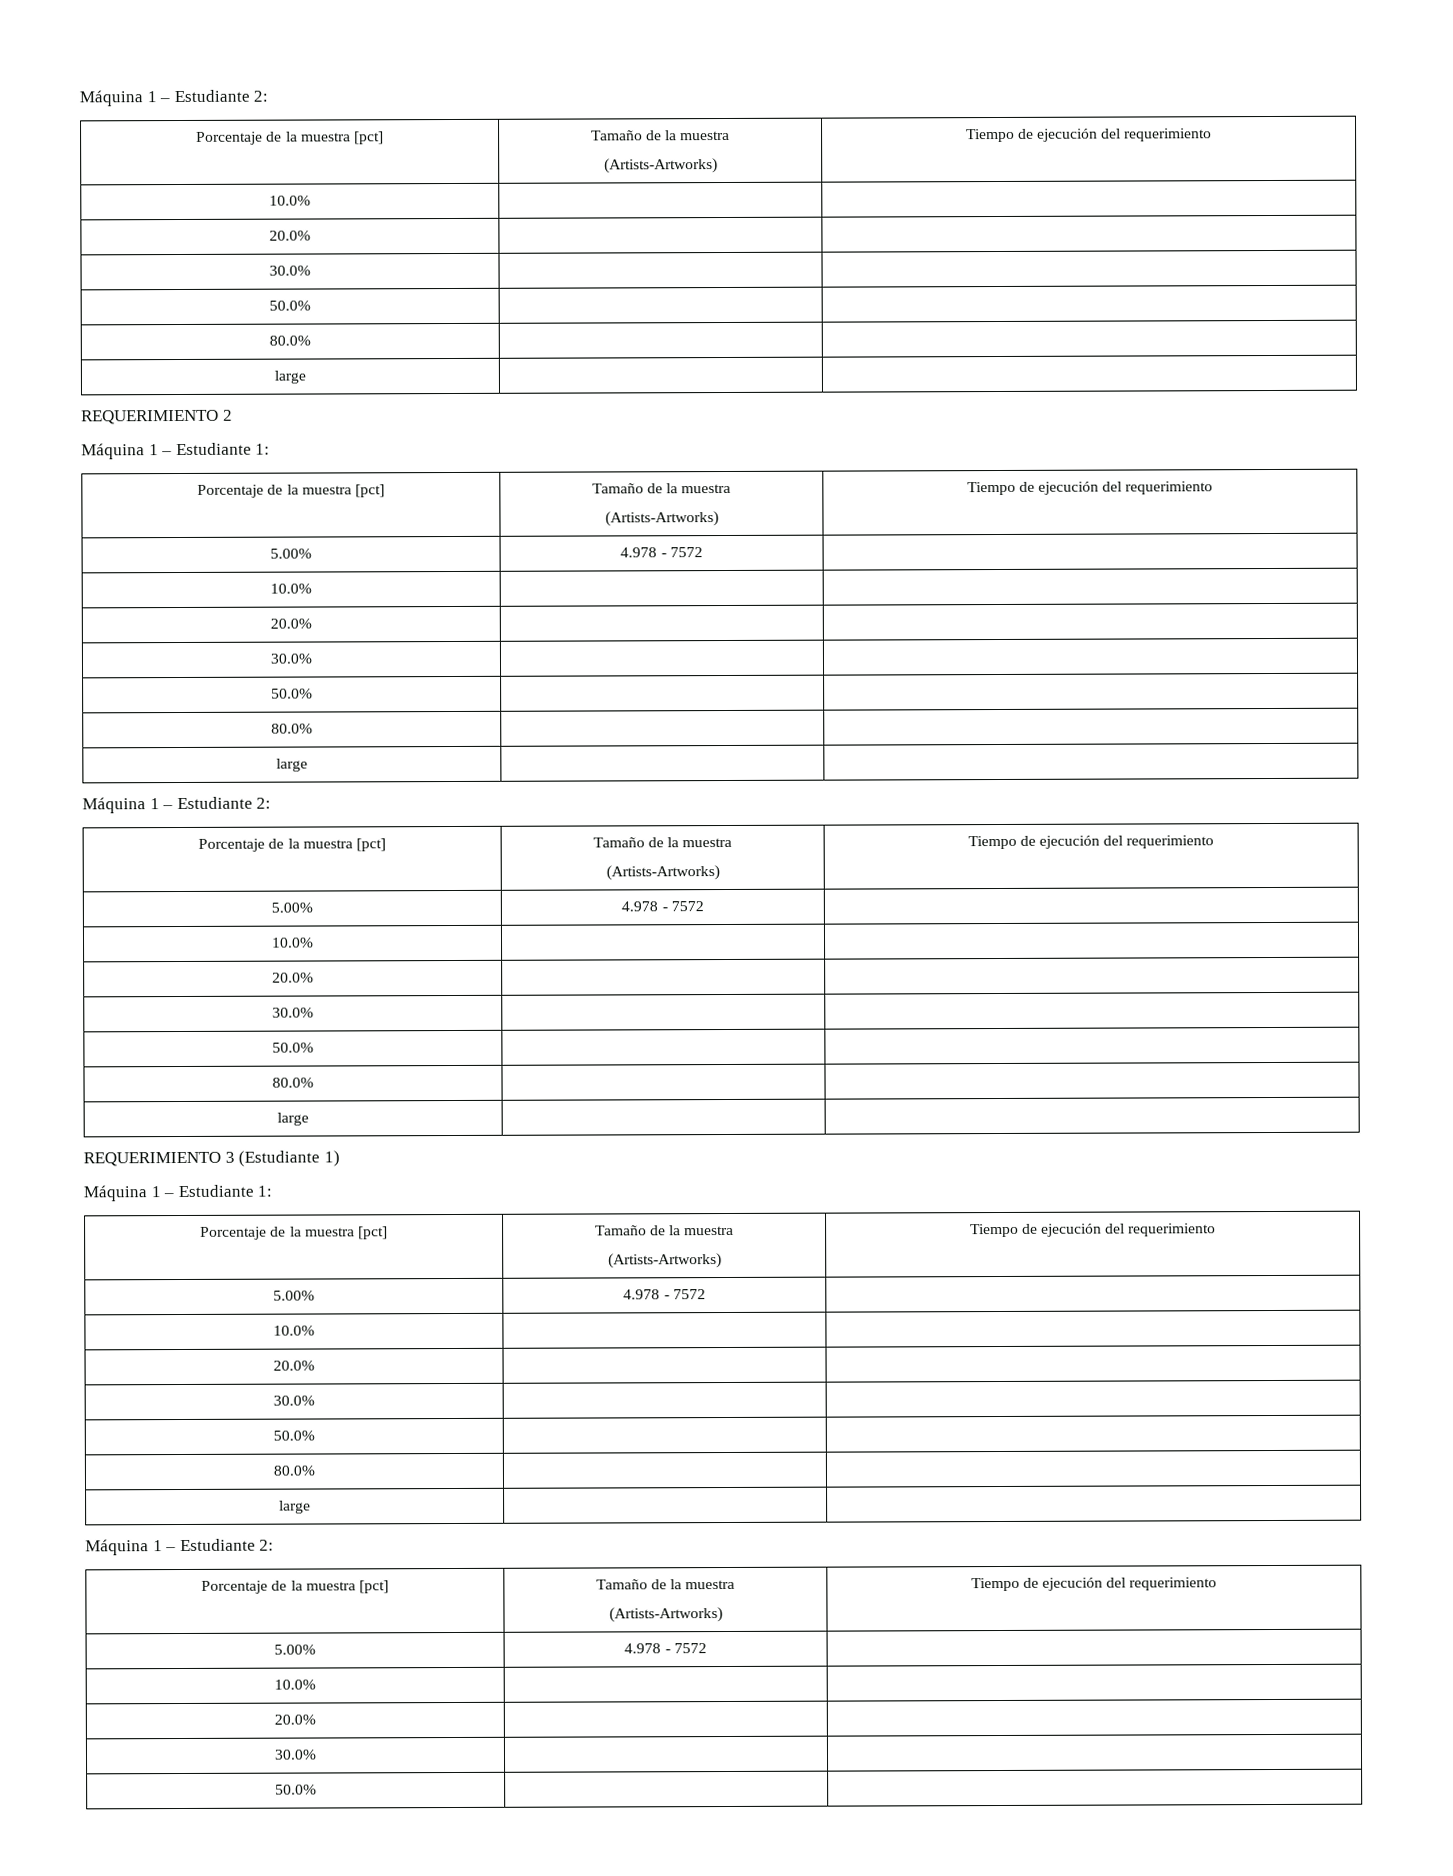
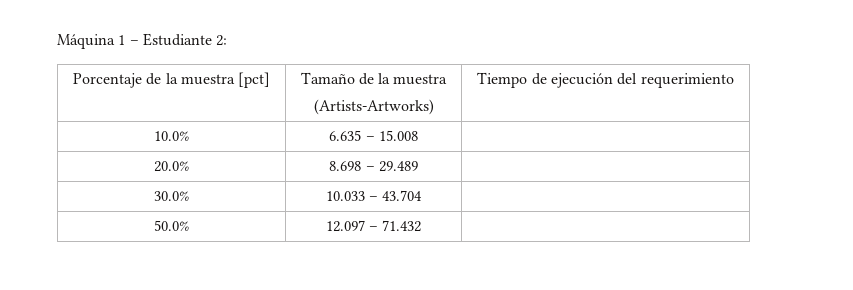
[269,230,311,241] [269,265,311,276] [269,300,311,311] [269,335,311,346] [274,370,306,384] [81,409,233,425] [81,442,271,460] [197,484,385,498] [591,483,732,494] [604,511,719,527] [966,481,1214,496] [270,548,312,559] [620,547,703,558] [270,583,312,594] [270,618,312,629] [270,653,312,664] [271,688,313,699] [271,723,313,734] [276,758,308,772] [82,796,272,814] [198,838,386,852] [592,837,733,848] [605,865,720,881] [967,835,1215,850] [271,902,313,913] [621,901,704,912] [271,937,314,948] [272,972,314,983] [272,1007,314,1018] [272,1042,314,1053] [272,1077,314,1088] [277,1112,309,1126] [83,1150,340,1167] [83,1184,273,1202] [200,1226,388,1240] [594,1225,735,1236] [607,1253,722,1269] [969,1223,1217,1238] [273,1290,315,1301] [623,1289,706,1300] [273,1325,315,1336] [273,1360,315,1371] [273,1395,315,1406] [273,1430,315,1441] [273,1465,315,1476] [279,1500,311,1514] [85,1538,275,1556] [201,1580,389,1594] [595,1579,736,1590] [608,1607,723,1623] [970,1577,1218,1592] [274,1644,316,1655] [624,1643,707,1654] [274,1679,316,1690] [274,1714,316,1725] [274,1749,317,1760] [275,1784,317,1795] | // 20.0% | | // 30.0% | | // 50.0% | | // 80.0% | | // large | | // REQUERIMIENTO 2 // Máquina 1 – Estudiante 1: // Porcentaje de la muestra [pct] | Tamaño de la muestra // (Artists-Artworks) | Tiempo de ejecución del requerimiento // 5.00% | 4.978 - 7572 | // 10.0% | | // 20.0% | | // 30.0% | | // 50.0% | | // 80.0% | | // large | | // Máquina 1 – Estudiante 2: // Porcentaje de la muestra [pct] | Tamaño de la muestra // (Artists-Artworks) | Tiempo de ejecución del requerimiento // 5.00% | 4.978 - 7572 | // 10.0% | | // 20.0% | | // 30.0% | | // 50.0% | | // 80.0% | | // large | | // REQUERIMIENTO 3 (Estudiante 1) // Máquina 1 – Estudiante 1: // Porcentaje de la muestra [pct] | Tamaño de la muestra // (Artists-Artworks) | Tiempo de ejecución del requerimiento // 5.00% | 4.978 - 7572 | // 10.0% | | // 20.0% | | // 30.0% | | // 50.0% | | // 80.0% | | // large | | // Máquina 1 – Estudiante 2: // Porcentaje de la muestra [pct] | Tamaño de la muestra // (Artists-Artworks) | Tiempo de ejecución del requerimiento // 5.00% | 4.978 - 7572 | // 10.0% | | // 20.0% | | // 30.0% | | // 50.0% | -> [329,130,418,141] [154,161,189,172] [329,161,418,172] [154,191,189,201] [325,190,423,201] [154,220,189,231] [325,220,422,232] 6.635 – 15.008 | // 20.0% | 8.698 – 29.489 | // 30.0% | 10.033 – 43.704 | // 50.0% | 12.097 – 71.432

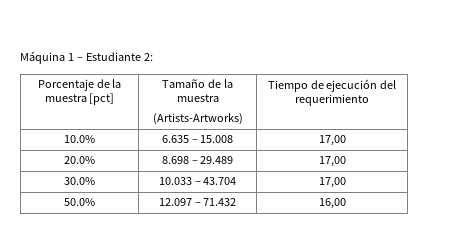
(418, 135) none -> [318,135,346,146] 17,00
(418, 166) none -> [318,156,346,167] 17,00
(423, 195) none -> [318,177,346,188] 17,00
(422, 226) none -> [318,198,346,209] 16,00

